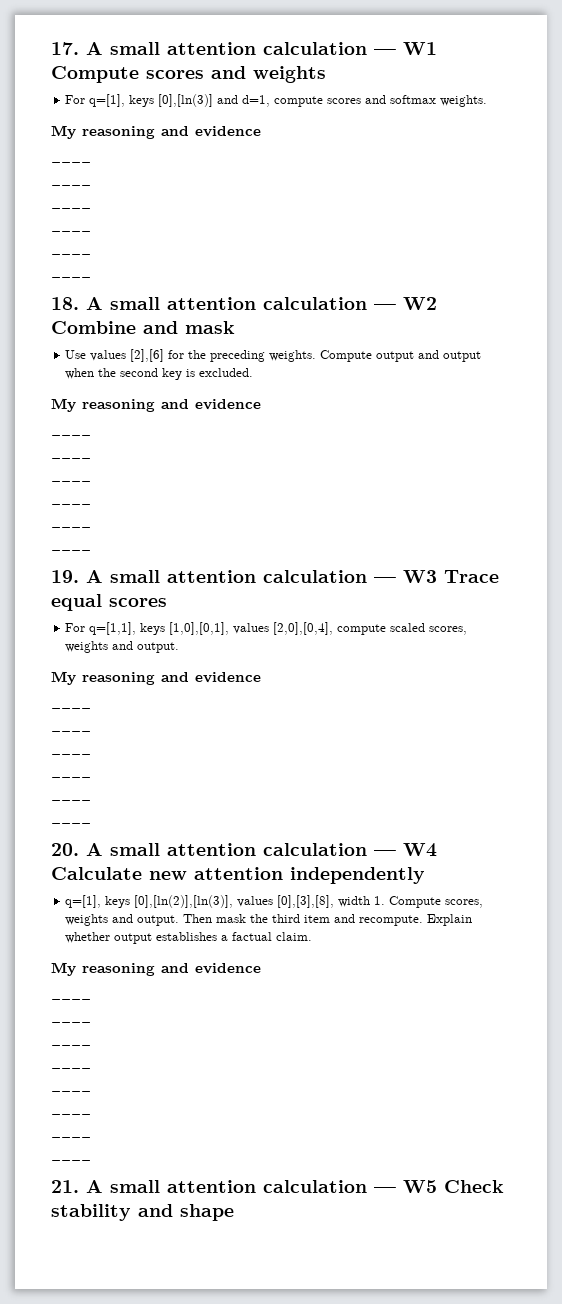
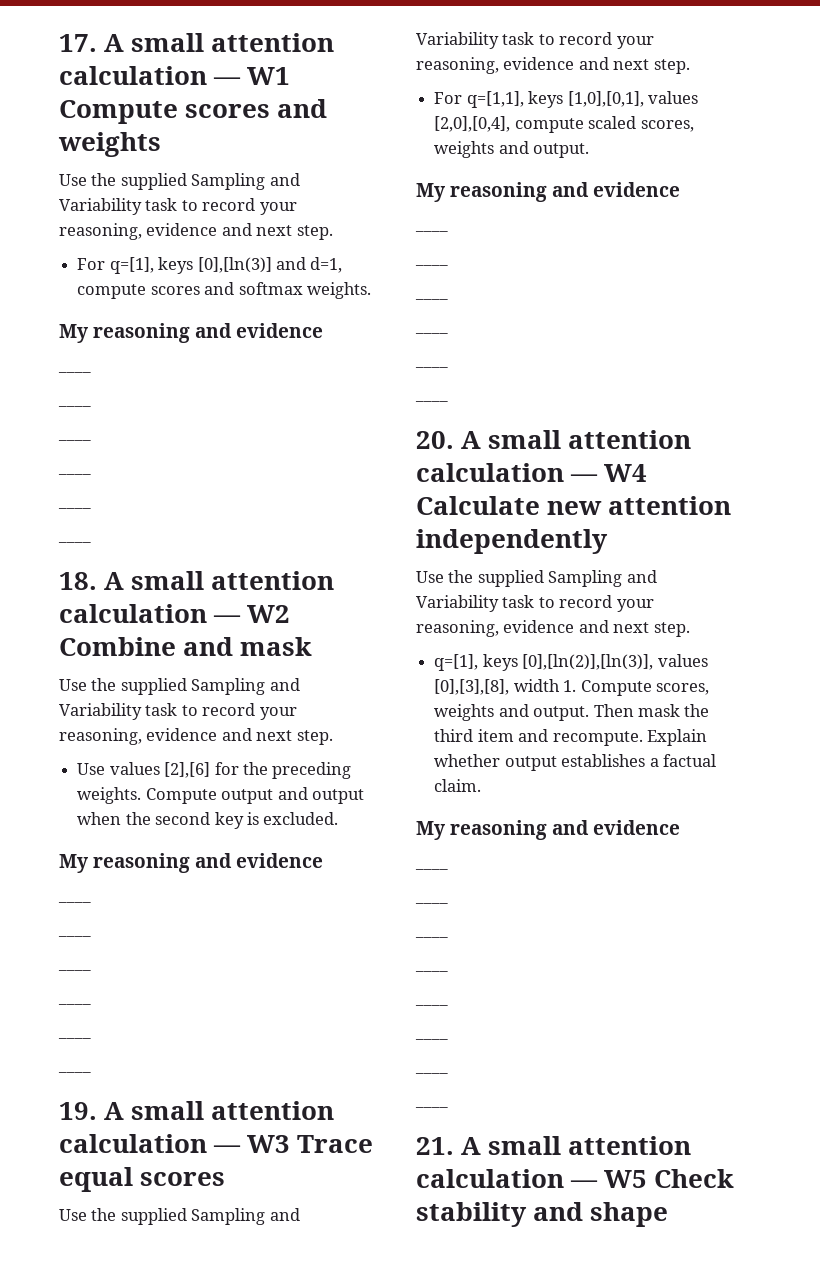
(326, 74) none -> [59,173,300,190] [59,198,297,215] [59,223,333,240] // Use the supplied Sampling and Variability task to record your reasoning, evidence and next step.
(235, 327) none -> [59,678,300,695] [59,703,297,720] [59,728,333,745] // Use the supplied Sampling and Variability task to record your reasoning, evidence and next step.
(167, 602) none -> [59,1208,300,1225] [416,32,654,49] [416,57,690,74] // Use the supplied Sampling and Variability task to record your reasoning, evidence and next step.
(425, 875) none -> [416,570,657,587] [416,595,654,612] [416,620,690,637] // Use the supplied Sampling and Variability task to record your reasoning, evidence and next step.

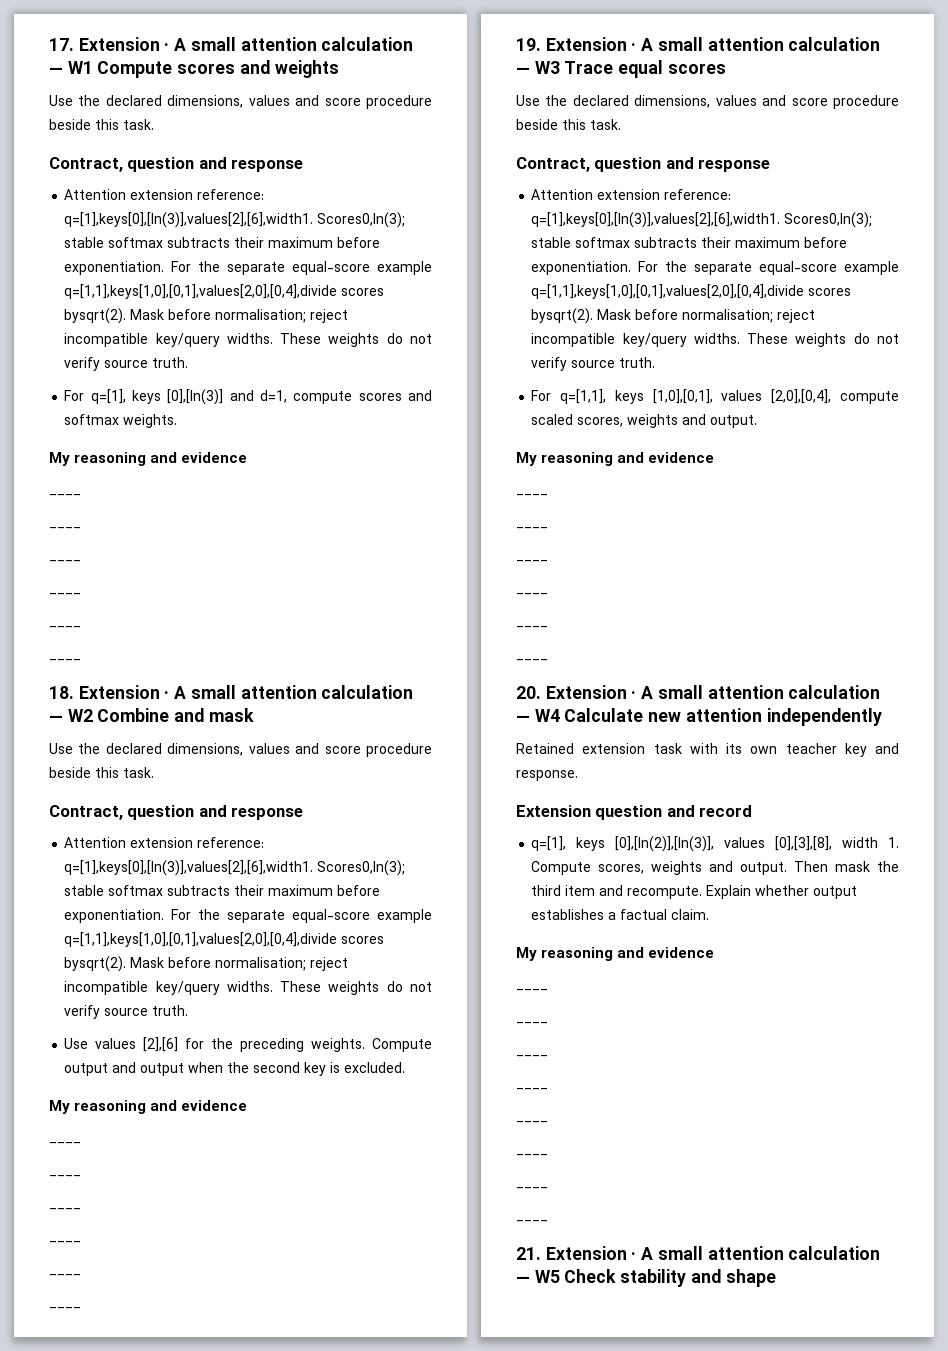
(97, 43) none -> [78,37,170,51] Extension ·
[120,173,300,190] [59,198,297,215] [59,223,333,240] supplied Sampling and Variability task to record your reasoning, evidence and next step. -> [105,95,432,109] [49,119,154,130] [49,157,304,172] [64,189,265,200] [64,212,406,228] [64,237,381,248] [64,261,433,275] [64,284,385,299] [64,308,349,324] [64,333,432,347] [64,357,189,371] declared dimensions, values and score procedure beside this task. // Contract, question and response // Attention extension reference: q=[1],keys[0],[ln(3)],values[2],[6],width1. Scores0,ln(3); stable softmax subtracts their maximum before exponentiation. For the separate equal-score example q=[1,1],keys[1,0],[0,1],values[2,0],[0,4],divide scores bysqrt(2). Mask before normalisation; reject incompatible key/query widths. These weights do not verify source truth.
(97, 581) none -> [78,685,170,699] Extension ·
[120,678,300,695] [59,703,297,720] [59,728,333,745] supplied Sampling and Variability task to record your reasoning, evidence and next step. -> [105,743,432,757] [49,767,154,778] [49,805,304,820] [64,837,265,848] [64,860,406,876] [64,885,381,896] [64,909,433,923] [64,932,385,947] [64,956,349,972] [64,981,432,995] [64,1005,189,1019] declared dimensions, values and score procedure beside this task. // Contract, question and response // Attention extension reference: q=[1],keys[0],[ln(3)],values[2],[6],width1. Scores0,ln(3); stable softmax subtracts their maximum before exponentiation. For the separate equal-score example q=[1,1],keys[1,0],[0,1],values[2,0],[0,4],divide scores bysqrt(2). Mask before normalisation; reject incompatible key/query widths. These weights do not verify source truth.
(97, 1111) none -> [545,37,637,51] Extension ·
[120,1208,300,1225] [416,32,654,49] [416,57,690,74] supplied Sampling and Variability task to record your reasoning, evidence and next step. -> [572,95,899,109] [516,119,621,130] [516,157,771,172] [531,189,732,200] [531,212,873,228] [531,237,848,248] [531,261,899,275] [531,284,852,299] [531,308,816,324] [531,333,899,347] [531,357,656,371] declared dimensions, values and score procedure beside this task. // Contract, question and response // Attention extension reference: q=[1],keys[0],[ln(3)],values[2],[6],width1. Scores0,ln(3); stable softmax subtracts their maximum before exponentiation. For the separate equal-score example q=[1,1],keys[1,0],[0,1],values[2,0],[0,4],divide scores bysqrt(2). Mask before normalisation; reject incompatible key/query widths. These weights do not verify source truth.
(454, 440) none -> [545,685,637,699] Extension ·
[416,570,657,587] [416,595,654,612] [416,620,690,637] Use the supplied Sampling and Variability task to record your reasoning, evidence and next step. -> [516,743,899,757] [516,770,578,781] [516,805,753,820] Retained extension task with its own teacher key and response. // Extension question and record
(454, 1146) none -> [545,1246,637,1260] Extension ·

